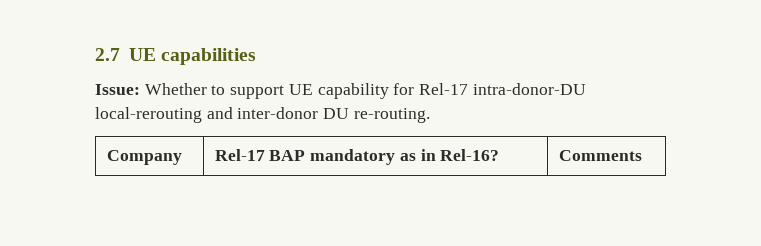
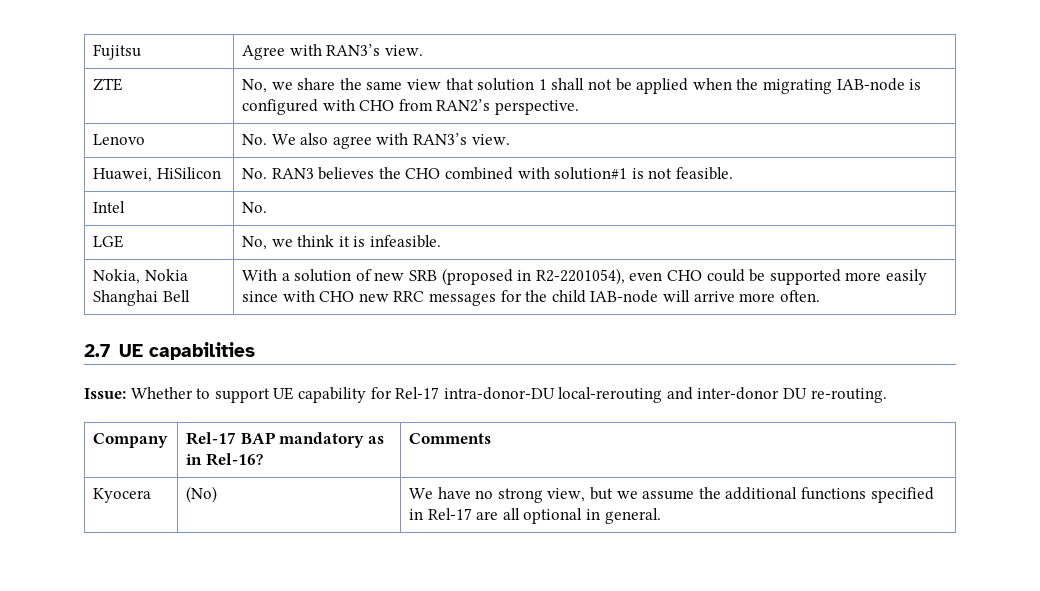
(95, 54) none -> [93,44,142,60] [242,44,423,60] [93,78,123,91] [242,78,922,94] [242,99,580,115] [93,134,146,145] [242,133,510,149] [93,167,221,182] [242,167,733,180] [93,201,126,213] [242,202,268,213] [93,235,124,248] [242,235,442,250] [93,269,188,284] [93,290,190,306] [242,268,927,285] [242,290,820,306] Fujitsu | Agree with RAN3’s view. // ZTE | No, we share the same view that solution 1 shall not be applied when the migrating IAB-node is configured with CHO from RAN2’s perspective. // Lenovo | No. We also agree with RAN3’s view. // Huawei, HiSilicon | No. RAN3 believes the CHO combined with solution#1 is not feasible. // Intel | No. // LGE | No, we think it is infeasible. // Nokia, Nokia Shanghai Bell | With a solution of new SRB (proposed in R2-2201054), even CHO could be supported more easily since with CHO new RRC messages for the child IAB-node will arrive more often. //
(642, 155) none -> [93,488,152,503] [186,486,218,503] [409,487,934,503] [409,508,661,524] // Kyocera | (No) | We have no strong view, but we assume the additional functions specified in Rel-17 are all optional in general.

